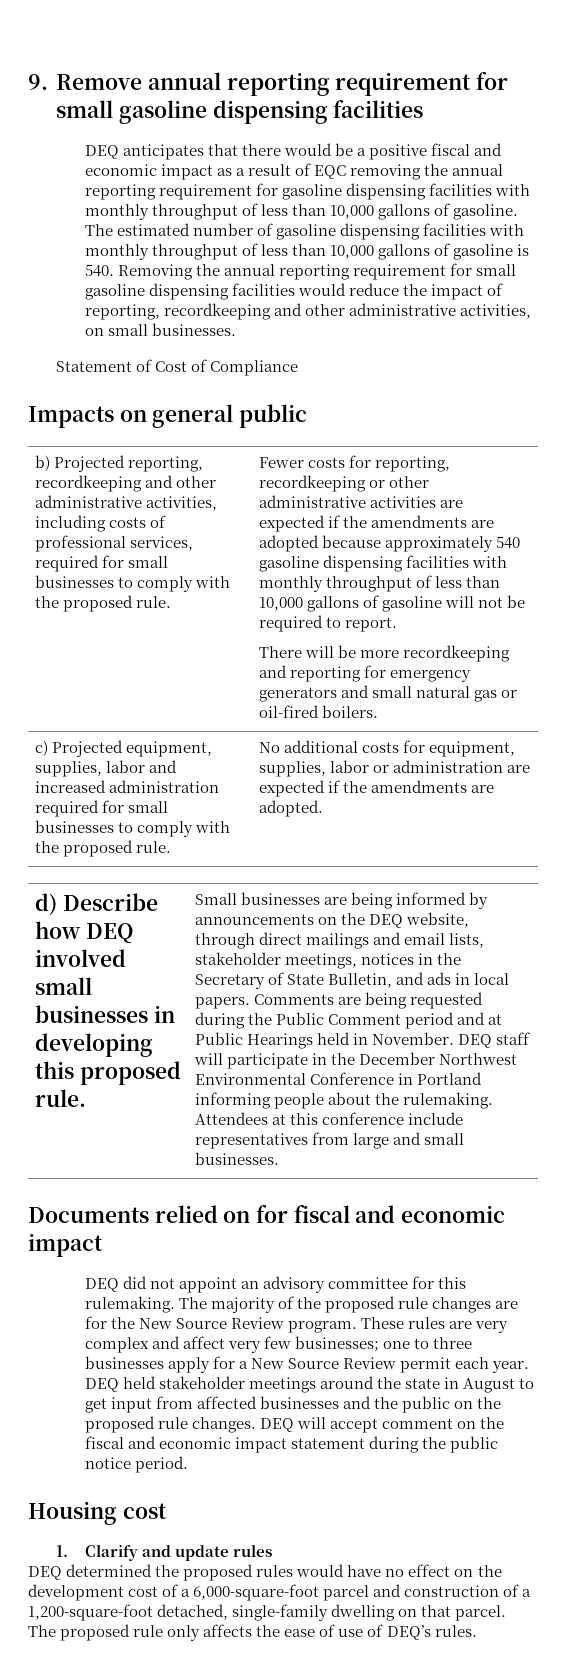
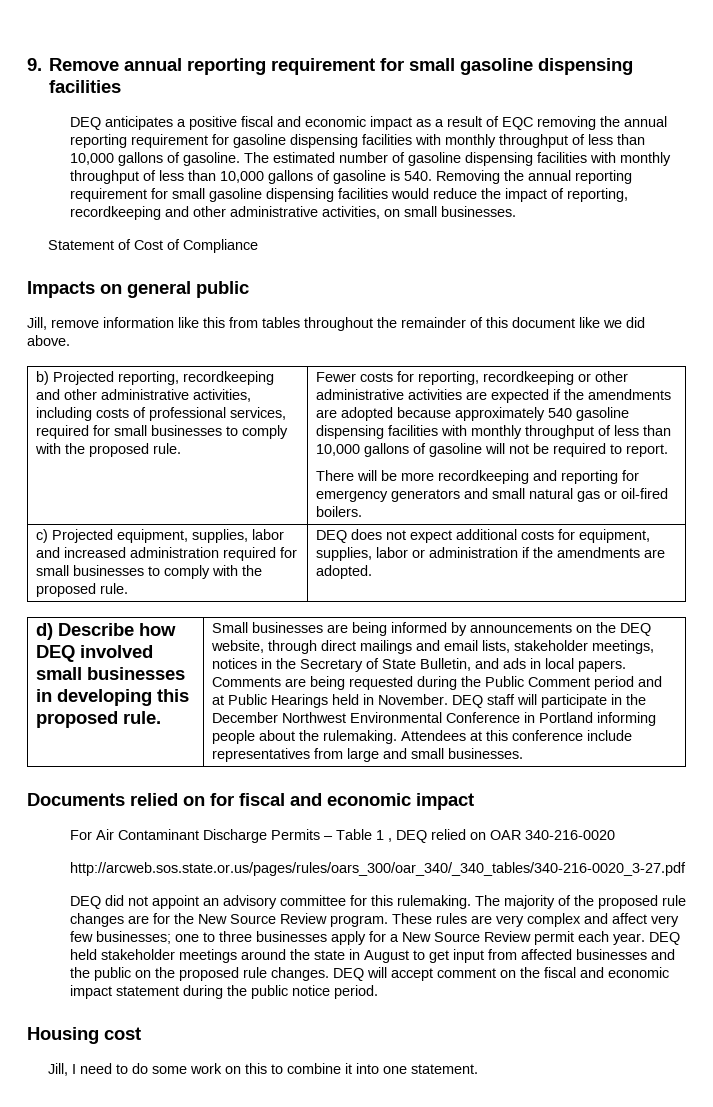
[207,143,353,156] that there would be -> (173, 123) none
(308, 416) none -> [27,317,645,331] [27,335,70,346] // Jill, remove information like this from tables throughout the remainder of this document like we did above.
[258,742,280,753] No -> [315,529,452,543] DEQ does not expect
[507,765,531,773] [258,780,325,797] are expected -> (518, 552) none
(103, 1245) none -> [69,829,615,843] [69,862,686,876] // For Air Contaminant Discharge Permits – Table 1 , DEQ relied on OAR 340-216-0020 // http://arcweb.sos.state.or.us/pages/rules/oars_300/oar_340/_340_tables/340-216-0020_3-27.pdf
[56,1544,272,1561] [28,1564,502,1581] [28,1584,532,1601] [28,1604,507,1621] [28,1624,477,1641] 1. Clarify and update rules // DEQ determined the proposed rules would have no effect on the development cost of a 6,000-square-foot parcel and construction of a 1,200-square-foot detached, single-family dwelling on that parcel. The proposed rule only affects the ease of use of DEQ’s rules. -> [48,1063,479,1076] Jill, I need to do some work on this to combine it into one statement.

